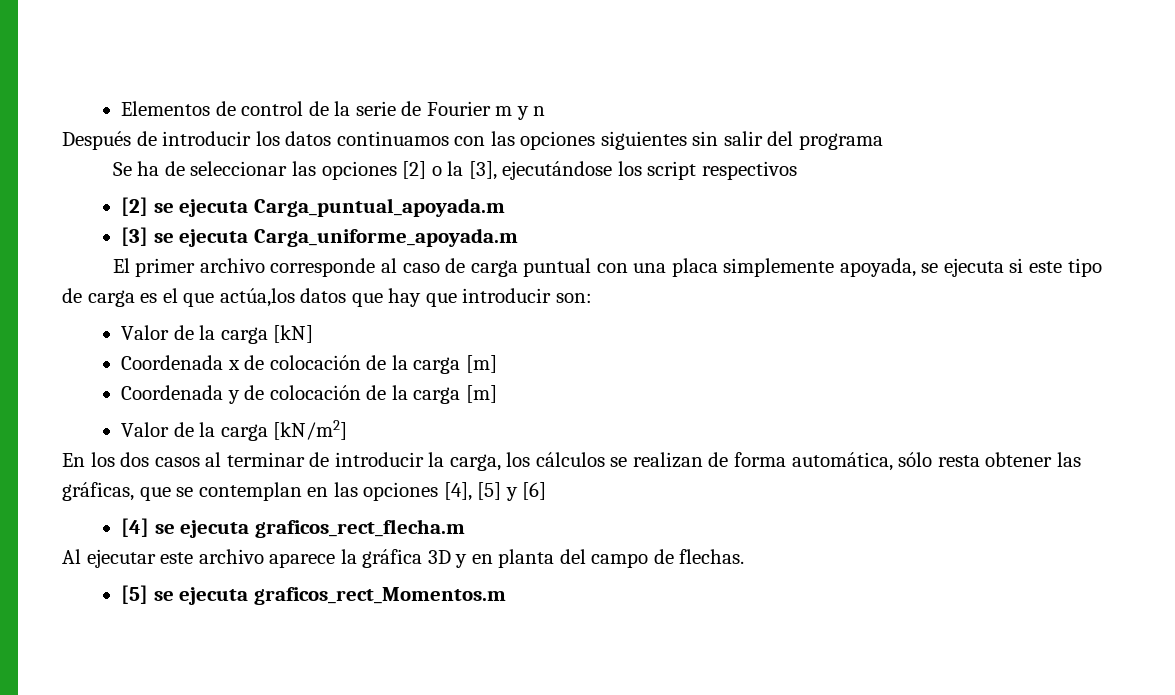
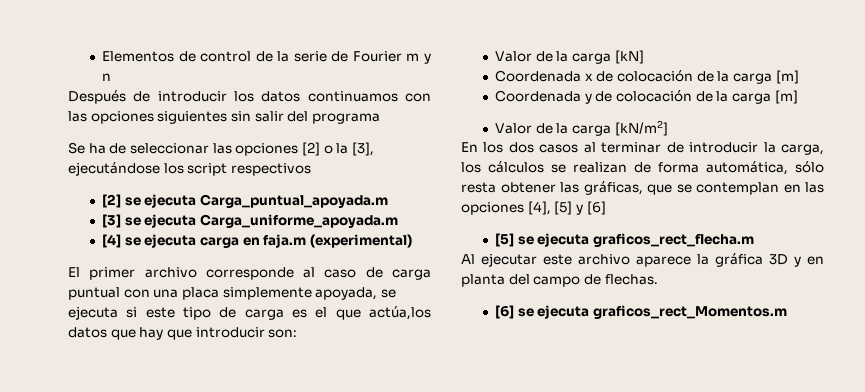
(518, 237) none -> [101,234,412,248] // [4] se ejecuta carga en faja.m (experimental)
[121,518,150,537] [4] -> [494,233,514,247] [5]
[121,585,149,604] [5] -> [494,305,514,319] [6]

